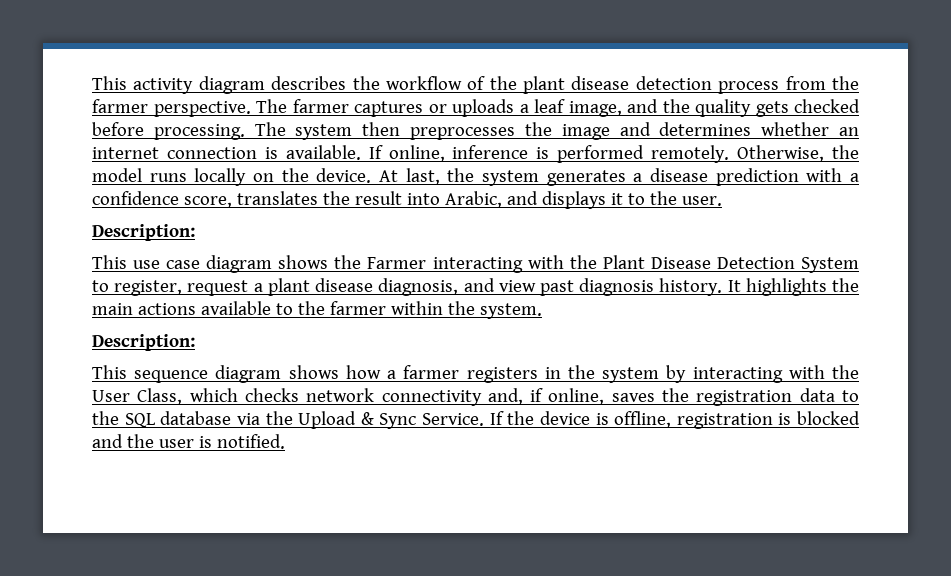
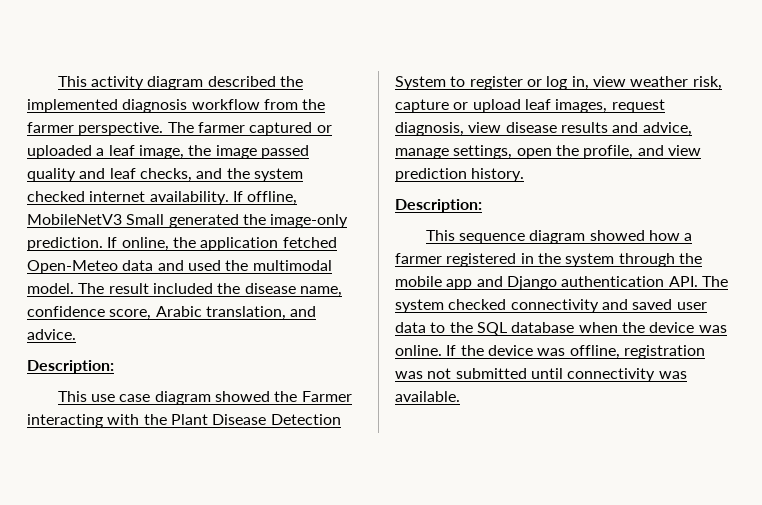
[271,76,780,94] describes the workflow of the plant disease detection process -> [207,76,303,87] [27,99,260,113] described the implemented diagnosis workflow
[354,99,860,117] [92,122,859,140] [92,145,859,163] [92,168,859,186] [92,191,722,209] captures or uploads a leaf image, and the quality gets checked before processing. The system then preprocesses the image and determines whether an internet connection is available. If online, inference is performed remotely. Otherwise, the model runs locally on the device. At last, the system generates a disease prediction with a confidence score, translates the result into Arabic, and displays it to the user. -> [249,122,332,136] [27,145,309,159] [27,168,303,182] [27,191,298,205] [27,214,349,228] [27,237,337,251] [27,260,332,274] [27,283,342,297] [27,306,317,320] [27,329,76,340] captured or uploaded a leaf image, the image passed quality and leaf checks, and the system checked internet availability. If offline, MobileNetV3 Small generated the image-only prediction. If online, the application fetched Open-Meteo data and used the multimodal model. The result included the disease name, confidence score, Arabic translation, and advice.
[278,255,329,269] shows -> [214,391,270,402] showed
[114,278,859,296] [92,301,542,319] register, request a plant disease diagnosis, and view past diagnosis history. It highlights the main actions available to the farmer within the system. -> [469,76,722,90] [395,99,665,113] [395,122,692,136] [395,145,701,159] [395,168,525,182] register or log in, view weather risk, capture or upload leaf images, request diagnosis, view disease results and advice, manage settings, open the profile, and view prediction history.
[288,365,339,379] shows -> [589,230,645,241] showed
[466,367,538,383] registers -> [446,253,517,267] registered
[666,365,859,383] [92,388,793,406] by interacting with the User Class, which checks network connectivity and, if online, saves the registration -> [618,253,702,267] [395,276,728,290] [395,299,707,313] through the mobile app and Django authentication API. The system checked connectivity and saved user
[236,411,484,429] via the Upload & Sync Service. -> [578,322,727,333] [395,345,442,356] when the device was online.
[595,413,609,425] is -> [537,348,566,356] was
[778,411,860,425] [92,434,285,449] is blocked and the user is notified. -> [395,368,687,382] [395,391,460,402] was not submitted until connectivity was available.

